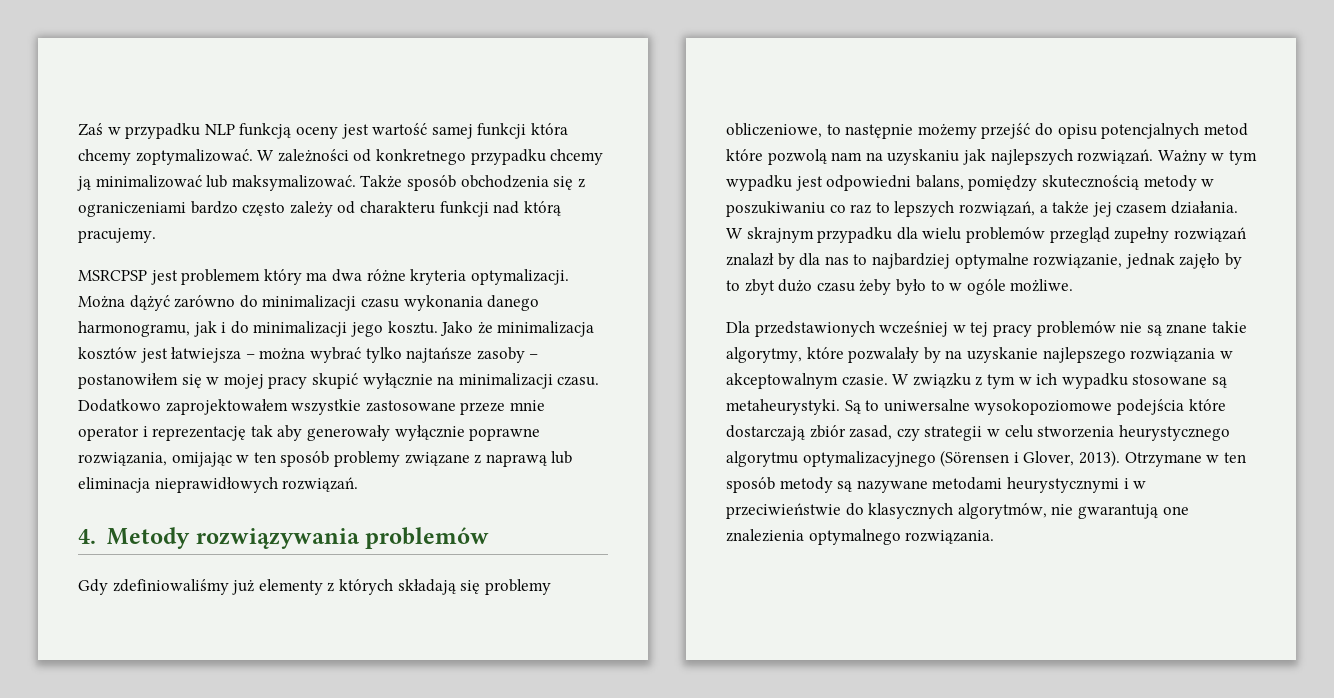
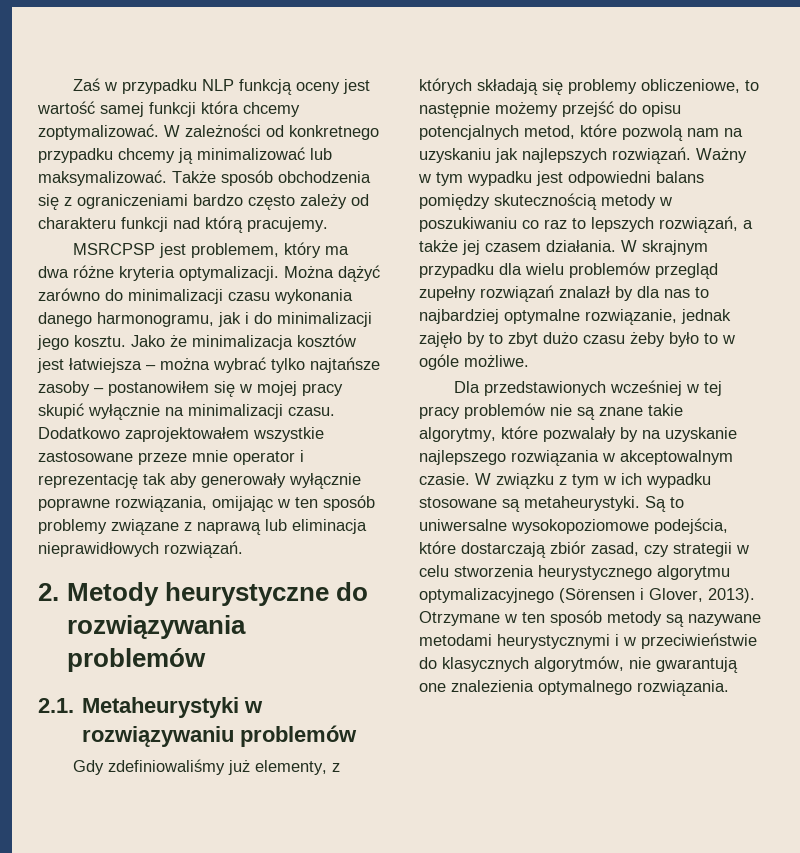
[181,269,261,285] problemem -> [191,243,280,258] problemem,
[78,527,360,549] 4. Metody rozwiązywania -> [38,582,369,606] [67,615,247,639] [67,648,207,672] [38,697,264,718] [82,726,235,747] 2. Metody heurystyczne do rozwiązywania problemów // 2.1. Metaheurystyki w rozwiązywaniu
[258,579,323,595] elementy -> [255,760,328,775] elementy,
[1203,123,1248,136] metod -> [524,125,575,139] metod,
[915,175,964,190] balans, -> [656,171,704,183] balans
[1116,399,1184,415] podejścia -> [654,518,728,534] podejścia,

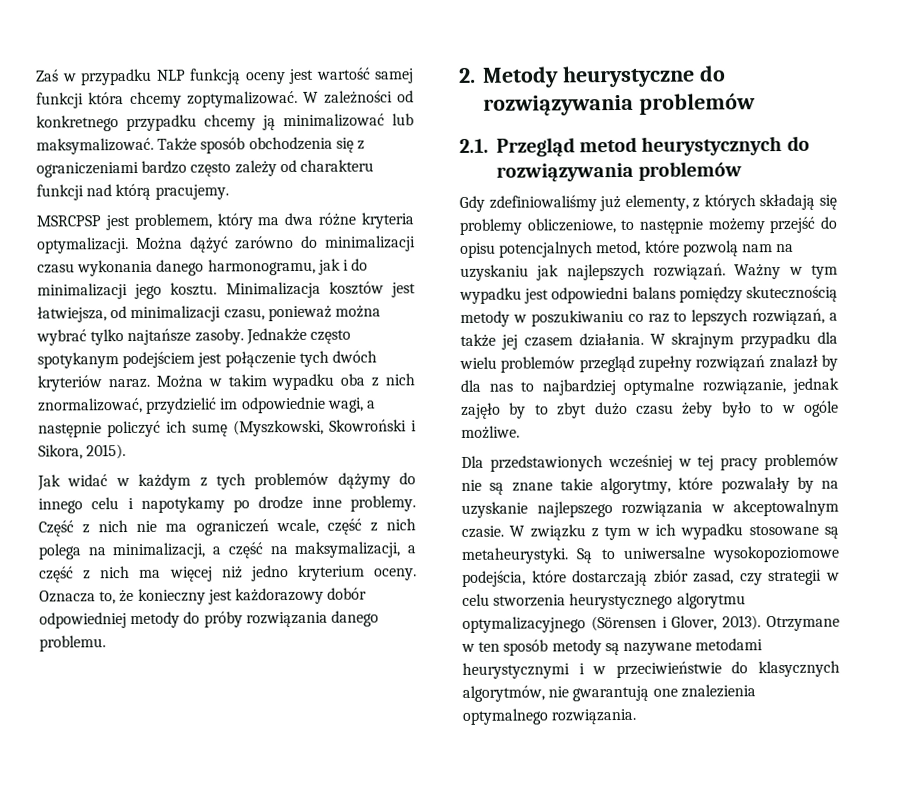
[131,334,356,350] [37,357,380,373] [38,381,343,397] [38,403,335,420] [38,427,324,442] [38,450,304,465] [38,473,361,489] [38,495,375,512] [38,519,367,535] [38,541,243,558] Jako że minimalizacja kosztów jest łatwiejsza – można wybrać tylko najtańsze zasoby – postanowiłem się w mojej pracy skupić wyłącznie na minimalizacji czasu. Dodatkowo zaprojektowałem wszystkie zastosowane przeze mnie operator i reprezentację tak aby generowały wyłącznie poprawne rozwiązania, omijając w ten sposób problemy związane z naprawą lub eliminacja nieprawidłowych rozwiązań. -> [225,281,416,299] [37,305,381,323] [36,327,351,346] [37,350,377,369] [37,373,415,392] [38,396,376,414] [38,419,417,438] [38,444,127,460] [37,472,416,491] [38,495,416,514] [38,518,416,537] [38,541,417,560] [39,564,417,583] [39,587,368,605] [39,610,379,629] [39,635,106,652] Minimalizacja kosztów jest łatwiejsza, od minimalizacji czasu, ponieważ można wybrać tylko najtańsze zasoby. Jednakże często spotykanym podejściem jest połączenie tych dwóch kryteriów naraz. Można w takim wypadku oba z nich znormalizować, przydzielić im odpowiednie wagi, a następnie policzyć ich sumę (Myszkowski, Skowroński i Sikora, 2015). // Jak widać w każdym z tych problemów dążymy do innego celu i napotykamy po drodze inne problemy. Część z nich nie ma ograniczeń wcale, część z nich polega na minimalizacji, a część na maksymalizacji, a część z nich ma więcej niż jedno kryterium oceny. Oznacza to, że konieczny jest każdorazowy dobór odpowiedniej metody do próby rozwiązania danego problemu.
[82,697,264,718] [82,726,235,747] Metaheurystyki w rozwiązywaniu -> [495,135,810,157] [495,162,634,182] Przegląd metod heurystycznych do rozwiązywania

